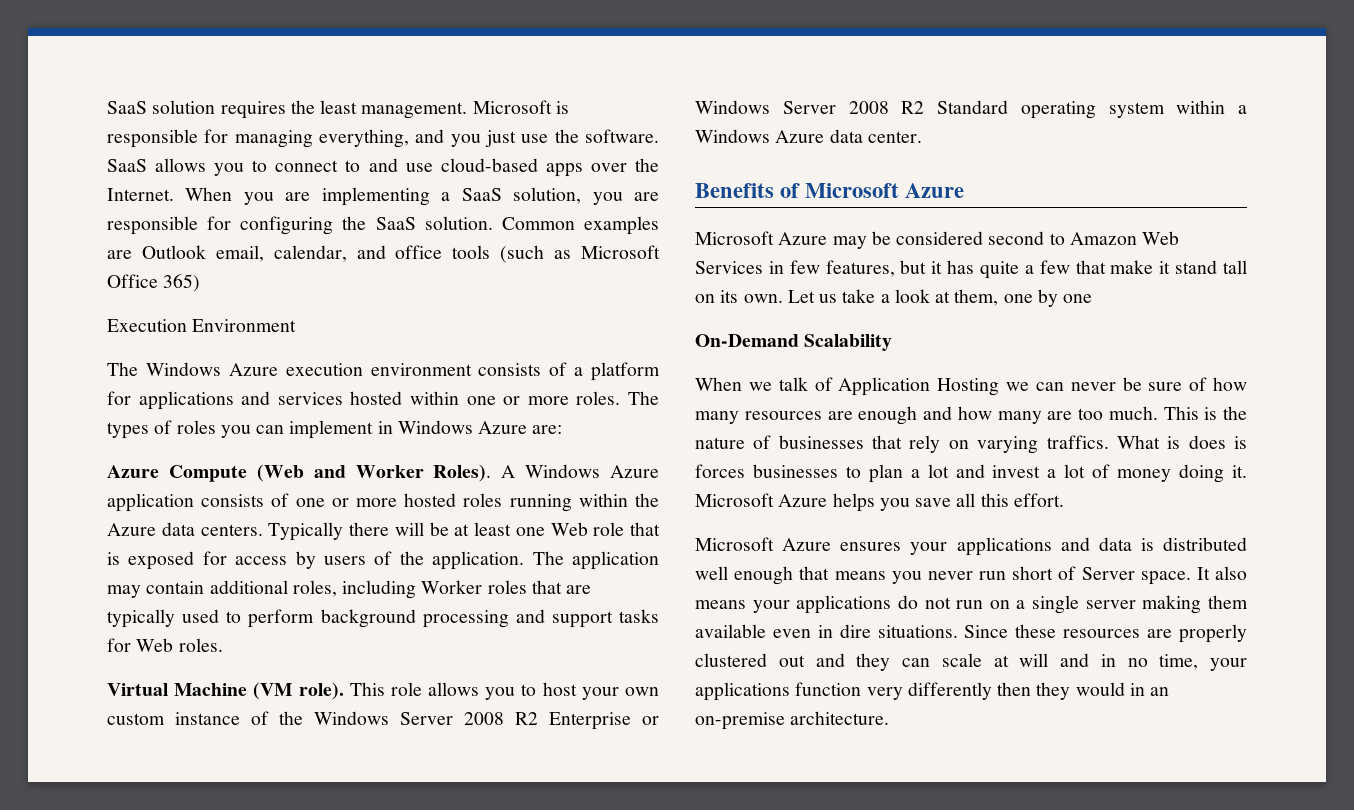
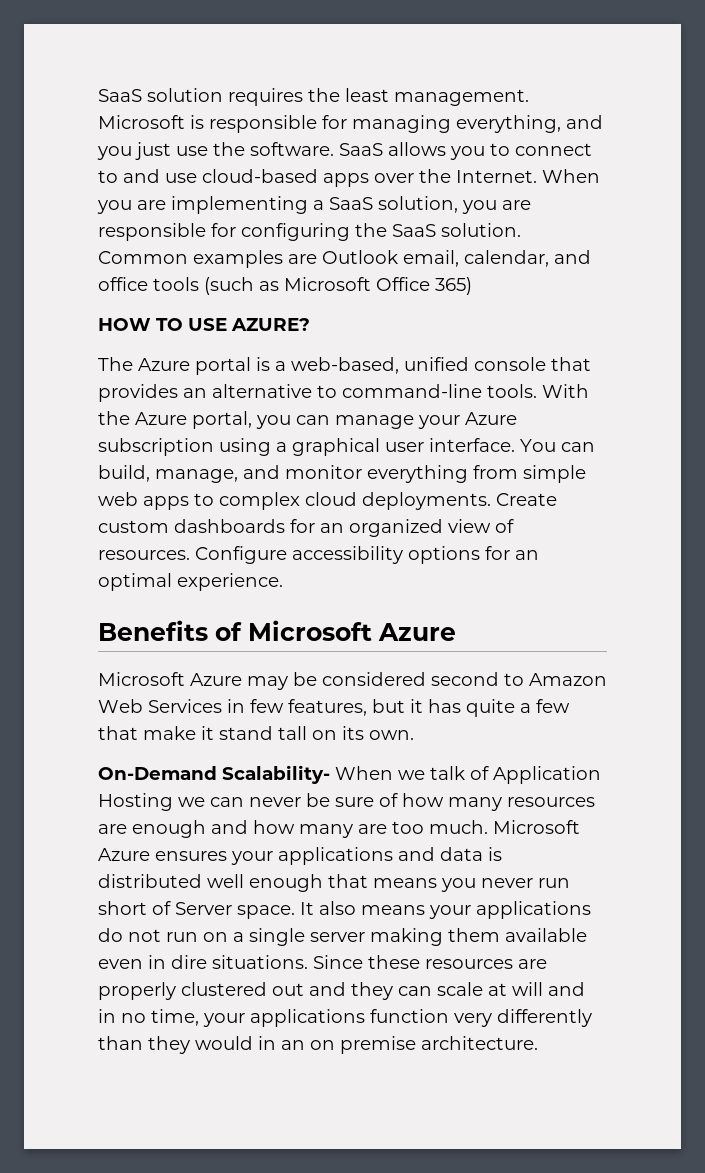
[107,319,297,332] [107,362,660,381] [107,391,660,410] [107,420,563,439] [107,464,659,482] [107,493,659,512] [107,522,660,541] [107,551,659,570] [107,580,592,599] [107,609,659,628] [107,638,223,652] [107,682,659,700] [107,711,659,730] [695,100,1247,119] [695,129,922,143] Execution Environment // The Windows Azure execution environment consists of a platform for applications and services hosted within one or more roles. The types of roles you can implement in Windows Azure are: // Azure Compute (Web and Worker Roles). A Windows Azure application consists of one or more hosted roles running within the Azure data centers. Typically there will be at least one Web role that is exposed for access by users of the application. The application may contain additional roles, including Worker roles that are typically used to perform background processing and support tasks for Web roles. // Virtual Machine (VM role). This role allows you to host your own custom instance of the Windows Server 2008 R2 Enterprise or Windows Server 2008 R2 Standard operating system within a Windows Azure data center. -> [98,318,310,331] [98,357,591,375] [98,384,589,402] [98,411,517,429] [98,438,595,456] [98,465,586,483] [98,492,557,510] [98,519,514,537] [98,546,539,564] [98,573,283,591] HOW TO USE AZURE? // The Azure portal is a web-based, unified console that provides an alternative to command-line tools. With the Azure portal, you can manage your Azure subscription using a graphical user interface. You can build, manage, and monitor everything from simple web apps to complex cloud deployments. Create custom dashboards for an organized view of resources. Configure accessibility options for an optimal experience.
[787,289,1093,307] Let us take a look at them, one by one -> (414, 735) none
[804,334,893,351] Scalability // -> [222,765,330,784] Scalability-
[1163,406,1247,420] [695,435,1247,454] [695,464,1247,483] [695,493,1064,512] This is the nature of businesses that rely on varying traffics. What is does is forces businesses to plan a lot and invest a lot of money doing it. Microsoft Azure helps you save all this effort. // -> (488, 827) none
[997,682,1032,696] then -> [98,1036,143,1050] than
[695,712,785,730] on-premise -> [310,1036,416,1054] on premise

